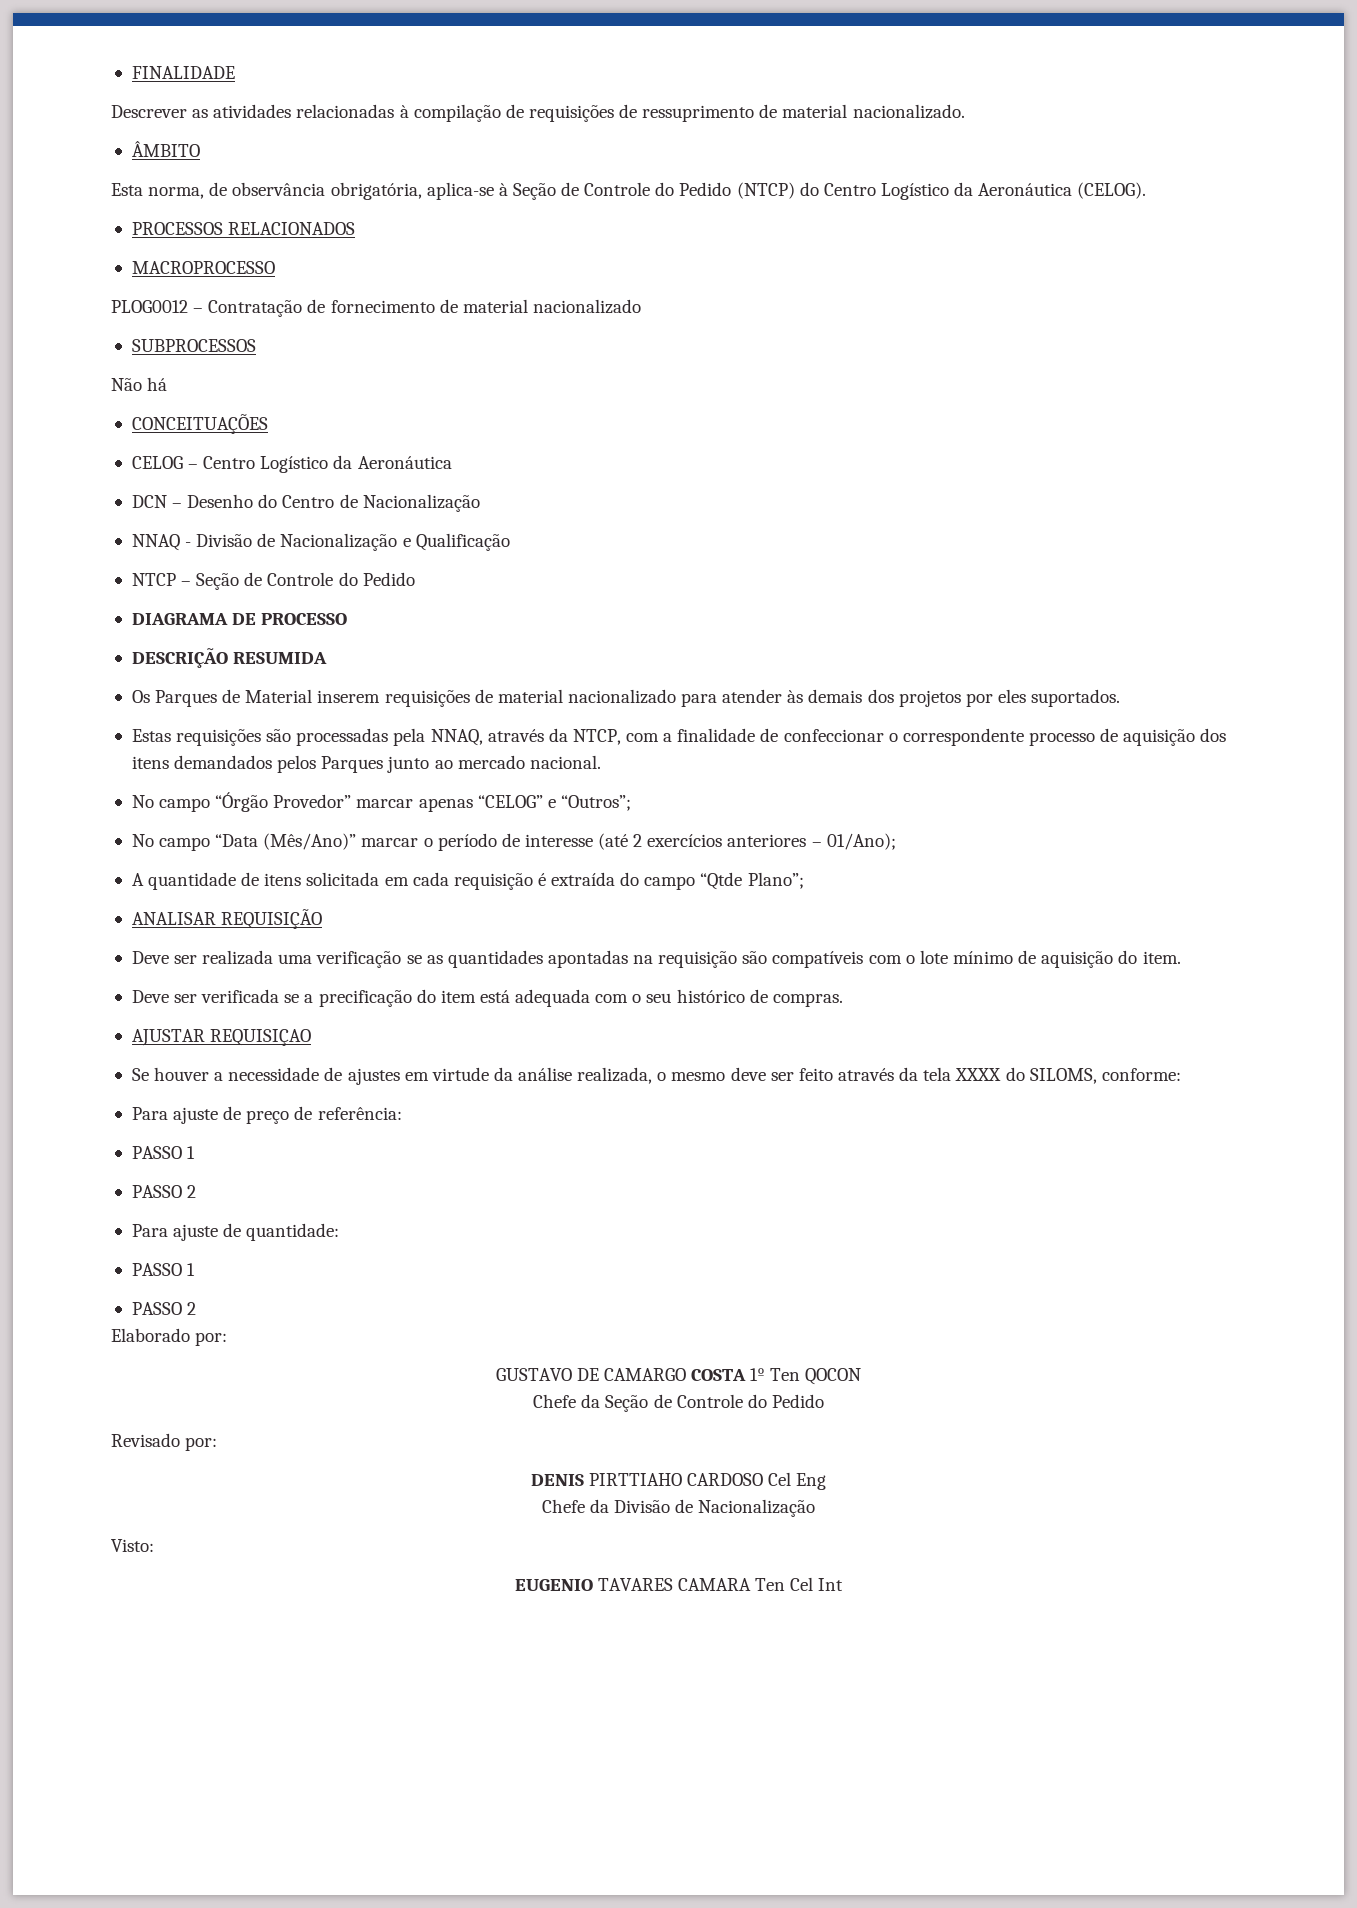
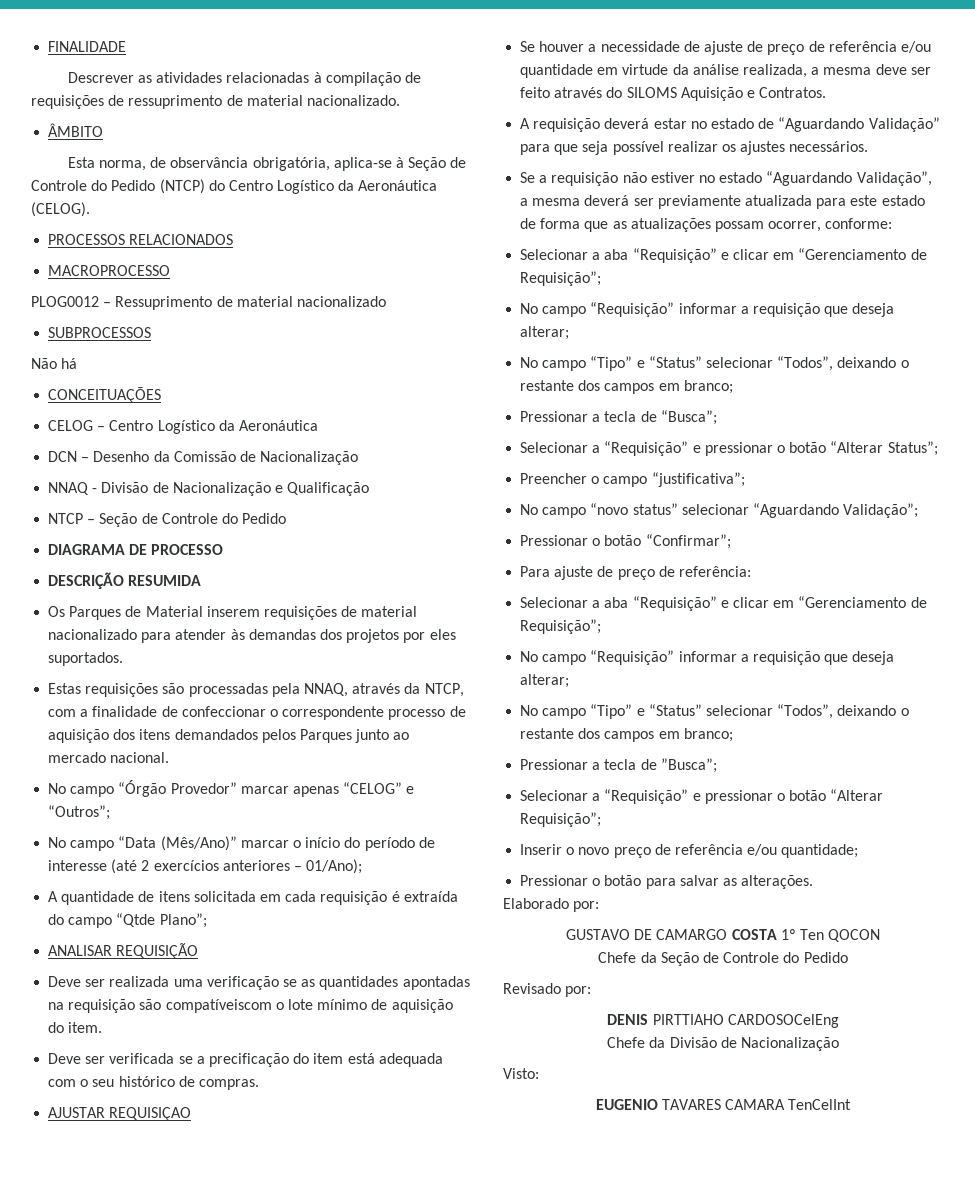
[208,299,435,317] Contratação de fornecimento -> [115,296,213,310] Ressuprimento
[258,494,335,508] do Centro -> [153,451,236,462] da Comissão
[808,689,863,703] demais -> [248,629,316,640] demandas
(433, 842) none -> [305,837,361,848] início do
[772,951,902,968] compatíveis com -> [165,999,272,1013] compatíveiscom
[347,1068,400,1085] ajustes -> [703,41,931,55] [520,64,594,78] ajuste de preço de referência e/ou quantidade
[657,1072,726,1081] o mesmo -> [811,67,872,75] a mesma
[899,1067,1181,1084] da tela XXXX do SILOMS, conforme: -> [606,87,827,101] [520,117,940,132] [520,141,869,155] [520,171,932,186] [520,195,925,209] [520,218,893,232] [520,248,927,263] [520,271,602,286] [520,302,895,317] [520,326,570,340] [520,356,909,371] [520,380,733,394] [520,410,717,425] [520,441,938,456] [520,472,745,487] [520,503,919,518] [520,534,731,549] do SILOMS Aquisição e Contratos. // A requisição deverá estar no estado de “Aguardando Validação” para que seja possível realizar os ajustes necessários. // Se a requisição não estiver no estado “Aguardando Validação”, a mesma deverá ser previamente atualizada para este estado de forma que as atualizações possam ocorrer, conforme: // Selecionar a aba “Requisição” e clicar em “Gerenciamento de Requisição”; // No campo “Requisição” informar a requisição que deseja alterar; // No campo “Tipo” e “Status” selecionar “Todos”, deixando o restante dos campos em branco; // Pressionar a tecla de “Busca”; // Selecionar a “Requisição” e pressionar o botão “Alterar Status”; // Preencher o campo “justificativa”; // No campo “novo status” selecionar “Aguardando Validação”; // Pressionar o botão “Confirmar”;
[131,1146,196,1159] [131,1185,197,1198] [131,1223,340,1241] [131,1263,196,1276] [131,1302,197,1315] PASSO 1 // PASSO 2 // Para ajuste de quantidade: // PASSO 1 // PASSO 2 -> [520,596,927,611] [520,619,602,634] [520,650,895,665] [520,674,570,688] [520,704,909,719] [520,728,733,742] [520,758,717,773] [520,789,884,804] [520,812,602,827] [520,844,859,858] [520,875,814,889] Selecionar a aba “Requisição” e clicar em “Gerenciamento de Requisição”; // No campo “Requisição” informar a requisição que deseja alterar; // No campo “Tipo” e “Status” selecionar “Todos”, deixando o restante dos campos em branco; // Pressionar a tecla de ”Busca”; // Selecionar a “Requisição” e pressionar o botão “Alterar Requisição”; // Inserir o novo preço de referência e/ou quantidade; // Pressionar o botão para salvar as alterações.
[687,1472,827,1490] CARDOSO Cel Eng -> [727,1014,839,1028] CARDOSOCelEng
[755,1577,844,1591] Ten Cel Int -> [788,1099,852,1110] TenCelInt

